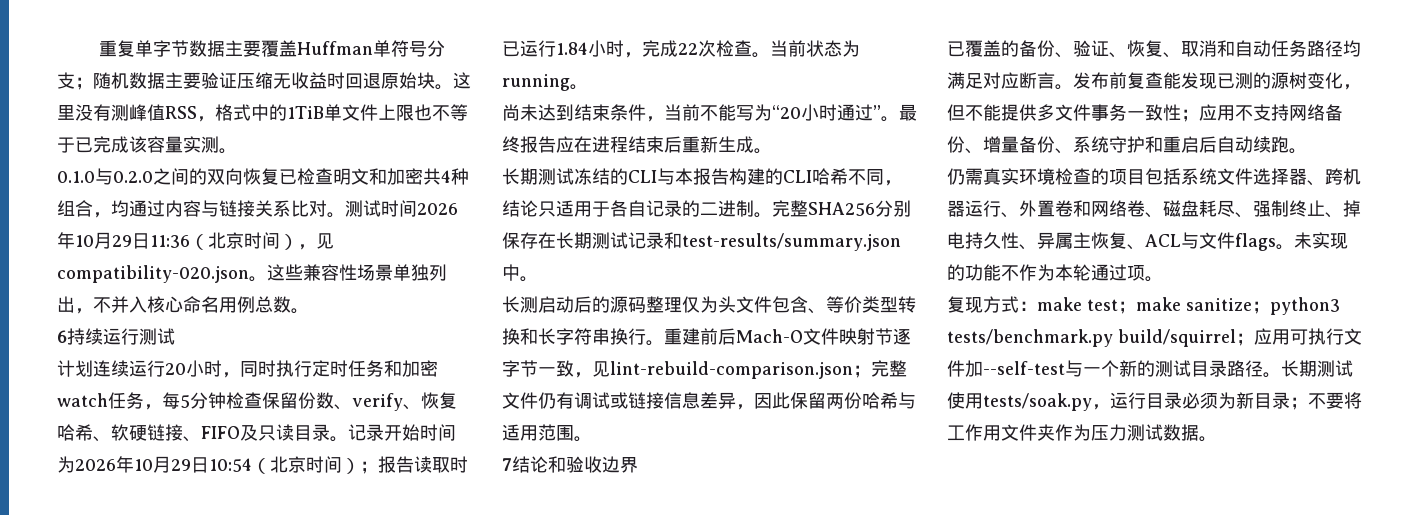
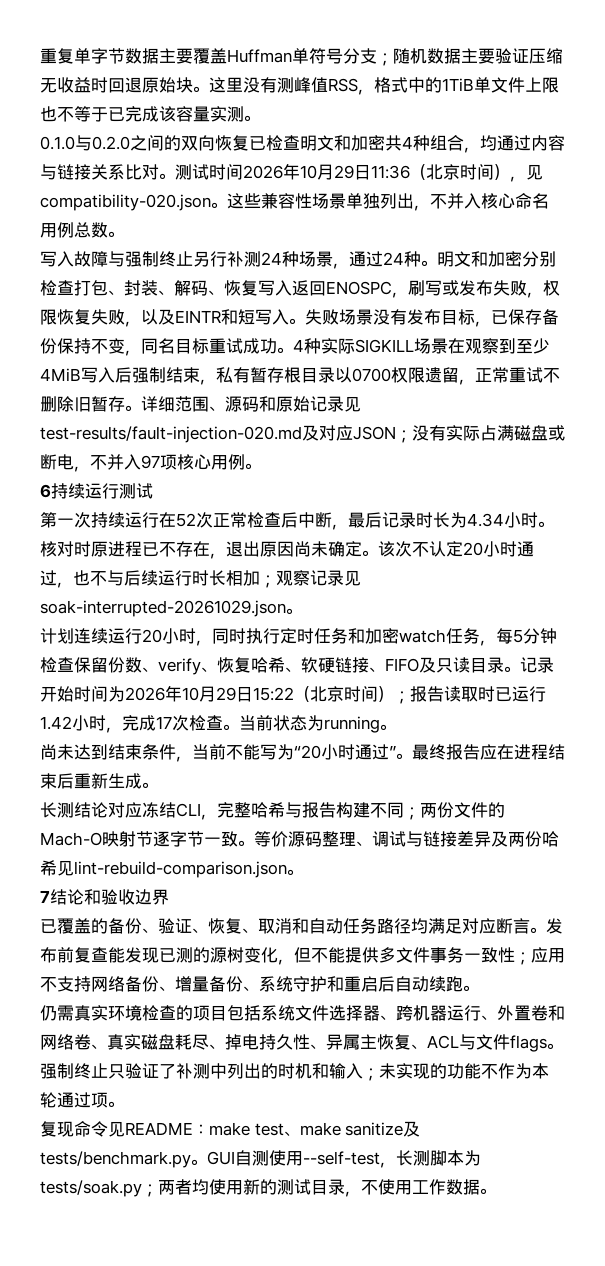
[57,328,175,345] 6持续运行测试 -> [40,251,556,269] [40,280,560,298] [40,309,559,327] [40,338,550,356] [40,367,560,385] [40,396,361,412] [40,425,565,443] [40,454,261,472] [40,483,153,499] [40,512,554,530] [40,541,534,559] [40,570,361,588] [40,600,302,617] 写入故障与强制终止另行补测24种场景，通过24种。明文和加密分别检查打包、封装、解码、恢复写入返回ENOSPC，刷写或发布失败，权限恢复失败，以及EINTR和短写入。失败场景没有发布目标，已保存备份保持不变，同名目标重试成功。4种实际SIGKILL场景在观察到至少4MiB写入后强制结束，私有暂存根目录以0700权限遗留，正常重试不删除旧暂存。详细范围、源码和原始记录见test-results/fault-injection-020.md及对应JSON；没有实际占满磁盘或断电，不并入97项核心用例。 // 6持续运行测试 // 第一次持续运行在52次正常检查后中断，最后记录时长为4.34小时。核对时原进程已不存在，退出原因尚未确定。该次不认定20小时通过，也不与后续运行时长相加；观察记录见soak-interrupted-20261029.json。
[209,458,252,472] 10:54 -> [253,687,294,701] 15:22
[556,42,588,55] 1.84 -> [40,716,72,730] 1.42
[678,43,698,55] 22 -> [156,716,172,729] 17
[520,168,902,186] [502,200,911,218] [502,232,901,251] [502,264,538,282] [502,296,916,314] [502,328,911,346] [502,360,907,379] [502,392,916,410] [502,424,574,441] 期测试冻结的CLI与本报告构建的CLI哈希不同，结论只适用于各自记录的二进制。完整SHA256分别保存在长期测试记录和test-results/summary.json中。 // 长测启动后的源码整理仅为头文件包含、等价类型转换和长字符串换行。重建前后Mach-O文件映射节逐字节一致，见lint-rebuild-comparison.json；完整文件仍有调试或链接信息差异，因此保留两份哈希与适用范围 -> [57,802,505,820] [40,831,559,847] [40,860,287,878] 测结论对应冻结CLI，完整哈希与报告构建不同；两份文件的Mach-O映射节逐字节一致。等价源码整理、调试与链接差异及两份哈希见lint-rebuild-comparison.json
(1163, 215) none -> [107,1034,141,1050] 真实
[1253,200,1343,218] 强制终止、 -> (225, 1046) none
(1294, 247) none -> [40,1063,379,1081] 强制终止只验证了补测中列出的时机和输入；
[983,296,1019,313] 方式 -> [74,1121,193,1137] 命令见README
[1118,301,1136,314] ； -> [283,1131,300,1136] 、
[1252,297,1340,315] [947,328,1362,347] [947,360,1353,378] [947,392,1362,411] [947,424,1163,441] ；python3 tests/benchmark.py build/squirrel；应用可执行文件加--self-test与一个新的测试目录路径。长期测试使用tests/soak.py，运行目录必须为新目录；不要将工作用文件夹作为压力测试 -> [403,1121,421,1137] [40,1150,481,1168] [40,1179,446,1197] 及tests/benchmark.py。GUI自测使用--self-test，长测脚本为tests/soak.py；两者均使用新的测试目录，不使用工作

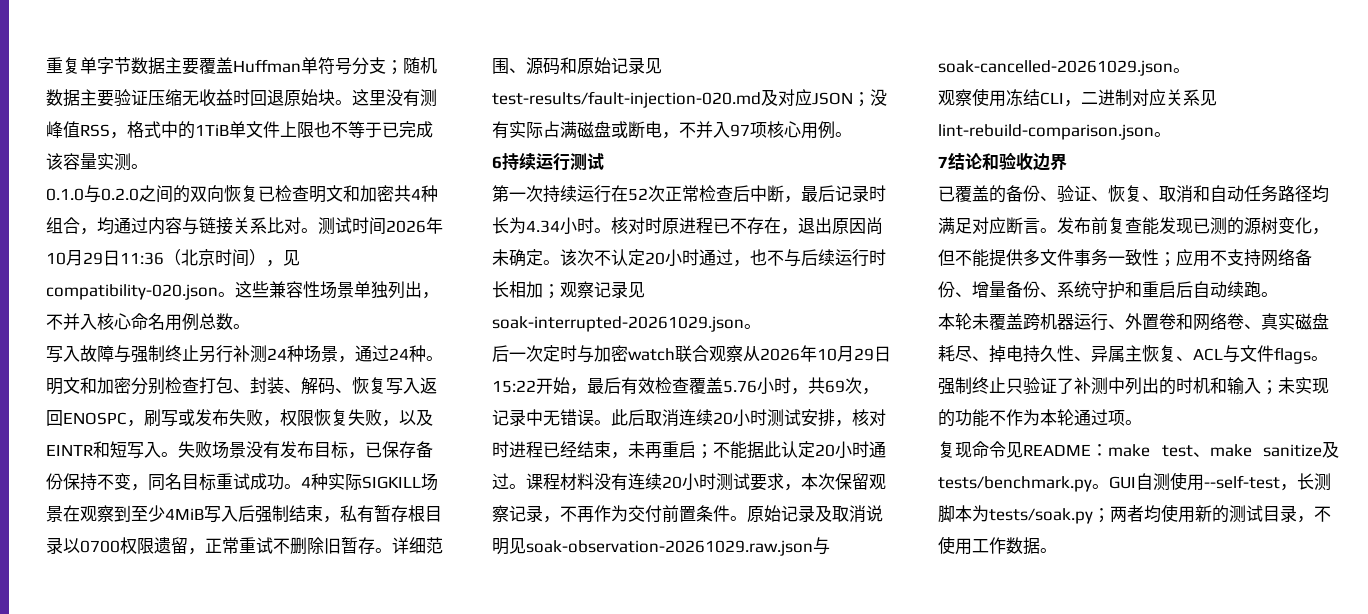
[40,628,557,646] [40,657,554,675] [40,686,125,702] 计划连续运行20小时，同时执行定时任务和加密watch任务，每5分钟检查保留份数、verify、恢复哈希、软硬链接、FIFO及只读目录。记录开始时间为 -> [492,345,760,363] 后一次定时与加密watch联合观察从
[294,686,546,704] [40,715,396,733] [40,744,565,762] [40,773,158,789] [40,802,505,820] [40,831,559,847] [40,860,57,876] （北京时间）；报告读取时已运行1.42小时，完成17次检查。当前状态为running。 // 尚未达到结束条件，当前不能写为“20小时通过”。最终报告应在进程结束后重新生成。 // 长测结论对应冻结CLI，完整哈希与报告构建不同；两份文件的Mach-O映射节逐字节一致。等价源码整理、调试与链接差异及两份哈希 -> [536,377,879,395] [492,409,886,427] [492,441,886,459] [492,473,886,491] [492,505,883,523] [492,537,830,556] [938,60,1190,76] [938,88,1200,107] 开始，最后有效检查覆盖5.76小时，共69次，记录中无错误。此后取消连续20小时测试安排，核对时进程已经结束，未再重启；不能据此认定20小时通过。课程材料没有连续20小时测试要求，本次保留观察记录，不再作为交付前置条件。原始记录及取消说明见soak-observation-20261029.raw.json与soak-cancelled-20261029.json。 // 观察使用冻结CLI，二进制对应关系
[40,1005,396,1021] 仍需真实环境检查的项目包括系统文件选择器、 -> [938,313,1023,330] 本轮未覆盖

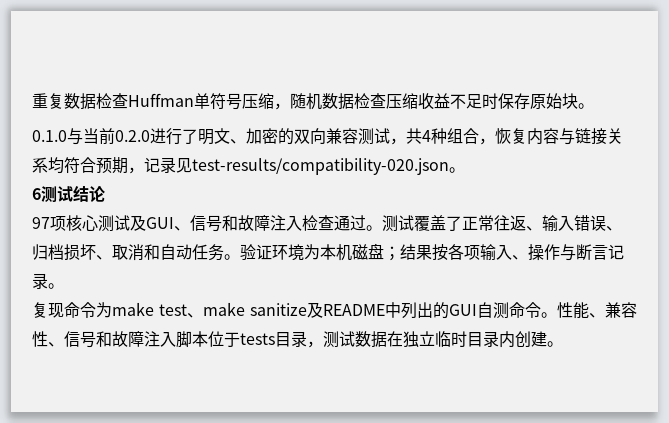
[80,57,233,75] 单字节数据主要覆盖 -> [64,93,128,110] 数据检查
[352,57,403,75] 分支； -> [242,93,290,110] 压缩，
[80,89,437,107] [46,121,433,139] [46,153,148,171] [46,185,394,203] 主要验证压缩无收益时回退原始块。这里没有测峰值RSS，格式中的1TiB单文件上限也不等于已完成该容量实测。 // 0.1.0与0.2.0之间的双向恢复已检查明文和加密 -> [354,93,594,110] [32,128,406,145] 检查压缩收益不足时保存原始块。 // 0.1.0与当前0.2.0进行了明文、加密的双向兼容测试，
[97,217,148,235] 均通过 -> [495,128,527,144] 恢复
[267,217,443,235] [46,249,300,267] [46,281,439,300] [46,313,250,331] [46,345,443,363] [46,377,437,395] [46,409,433,427] [46,441,433,459] [46,473,438,491] [46,505,442,523] [46,537,443,555] [492,57,662,75] [492,89,887,108] [492,121,852,139] [492,153,604,171] [492,185,886,203] [492,217,883,235] [492,249,886,267] [492,281,645,299] [492,316,761,332] [492,345,891,363] [492,377,879,395] [492,409,886,427] [492,441,886,459] [492,473,886,491] [492,505,883,523] [492,537,830,556] [938,60,1190,76] [938,88,1217,107] [938,124,1171,140] [938,152,1067,171] [938,185,1329,203] [938,217,1329,235] [938,249,1312,267] [938,281,1278,299] [938,313,1329,331] [938,345,1328,364] [938,377,1329,395] [938,409,1125,427] 比对。测试时间2026年10月29日11:36（北京时间），见compatibility-020.json。这些兼容性场景单独列出，不并入核心命名用例总数。 // 写入故障与强制终止另行补测24种场景，通过24种。明文和加密分别检查打包、封装、解码、恢复写入返回ENOSPC，刷写或发布失败，权限恢复失败，以及EINTR和短写入。失败场景没有发布目标，已保存备份保持不变，同名目标重试成功。4种实际SIGKILL场景在观察到至少4MiB写入后强制结束，私有暂存根目录以0700权限遗留，正常重试不删除旧暂存。详细范围、源码和原始记录见test-results/fault-injection-020.md及对应JSON；没有实际占满磁盘或断电，不并入97项核心用例。 // 6持续运行测试 // 第一次持续运行在52次正常检查后中断，最后记录时长为4.34小时。核对时原进程已不存在，退出原因尚未确定。该次不认定20小时通过，也不与后续运行时长相加；观察记录见soak-interrupted-20261029.json。 // 后一次定时与加密watch联合观察从2026年10月29日15:22开始，最后有效检查覆盖5.76小时，共69次，记录中无错误。此后取消连续20小时测试安排，核对时进程已经结束，未再重启；不能据此认定20小时通过。课程材料没有连续20小时测试要求，本次保留观察记录，不再作为交付前置条件。原始记录及取消说明见soak-observation-20261029.raw.json与soak-cancelled-20261029.json。 // 观察使用冻结CLI，二进制对应关系见lint-rebuild-comparison.json。 // 7结论和验收边界 // 已覆盖的备份、验证、恢复、取消和自动任务路径均满足对应断言。发布前复查能发现已测的源树变化，但不能提供多文件事务一致性；应用不支持网络备份、增量备份、系统守护和重启后自动续跑。 // 本轮未覆盖跨机器运行、外置卷和网络卷、真实磁盘耗尽、掉电持久性、异属主恢复、ACL与文件flags。强制终止只验证了补测中列出的时机和输入；未实现的功能不作为本轮通过项 -> [48,157,465,175] [32,185,105,203] [32,215,622,232] [32,243,624,261] [32,273,48,289] 均符合预期，记录见test-results/compatibility-020.json。 // 6测试结论 // 97项核心测试及GUI、信号和故障注入检查通过。测试覆盖了正常往返、输入错误、归档损坏、取消和自动任务。验证环境为本机磁盘；结果按各项输入、操作与断言记录
[1006,442,1108,458] 见README： -> [96,302,112,318] 为
[938,472,1331,492] [938,504,1331,524] [938,536,1040,555] tests/benchmark.py。GUI自测使用--self-test，长测脚本为tests/soak.py；两者均使用新的测试目录，不使用工作数据 -> [323,302,637,319] [32,331,547,348] README中列出的GUI自测命令。性能、兼容性、信号和故障注入脚本位于tests目录，测试数据在独立临时目录内创建

